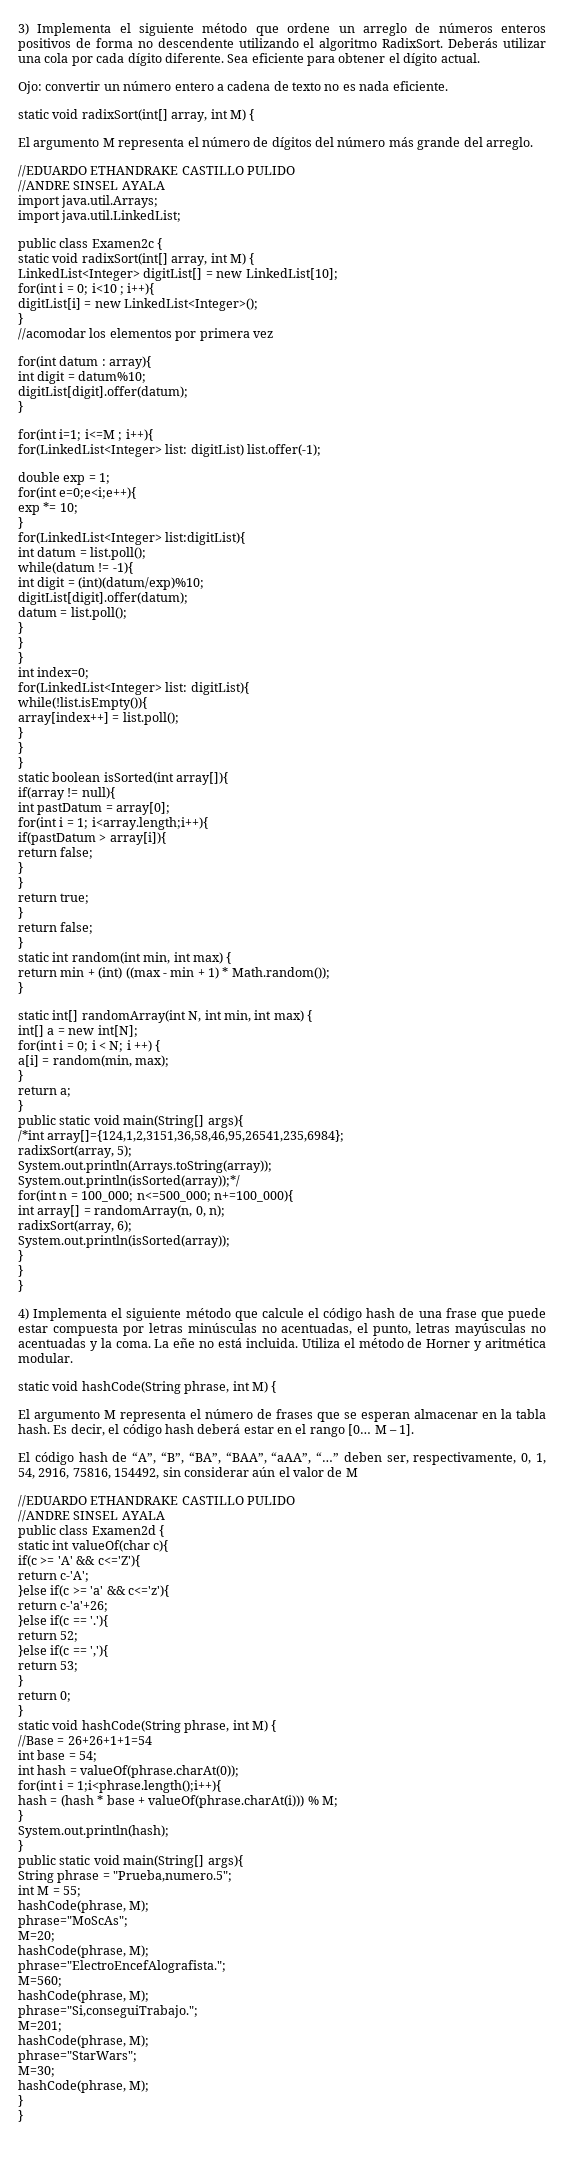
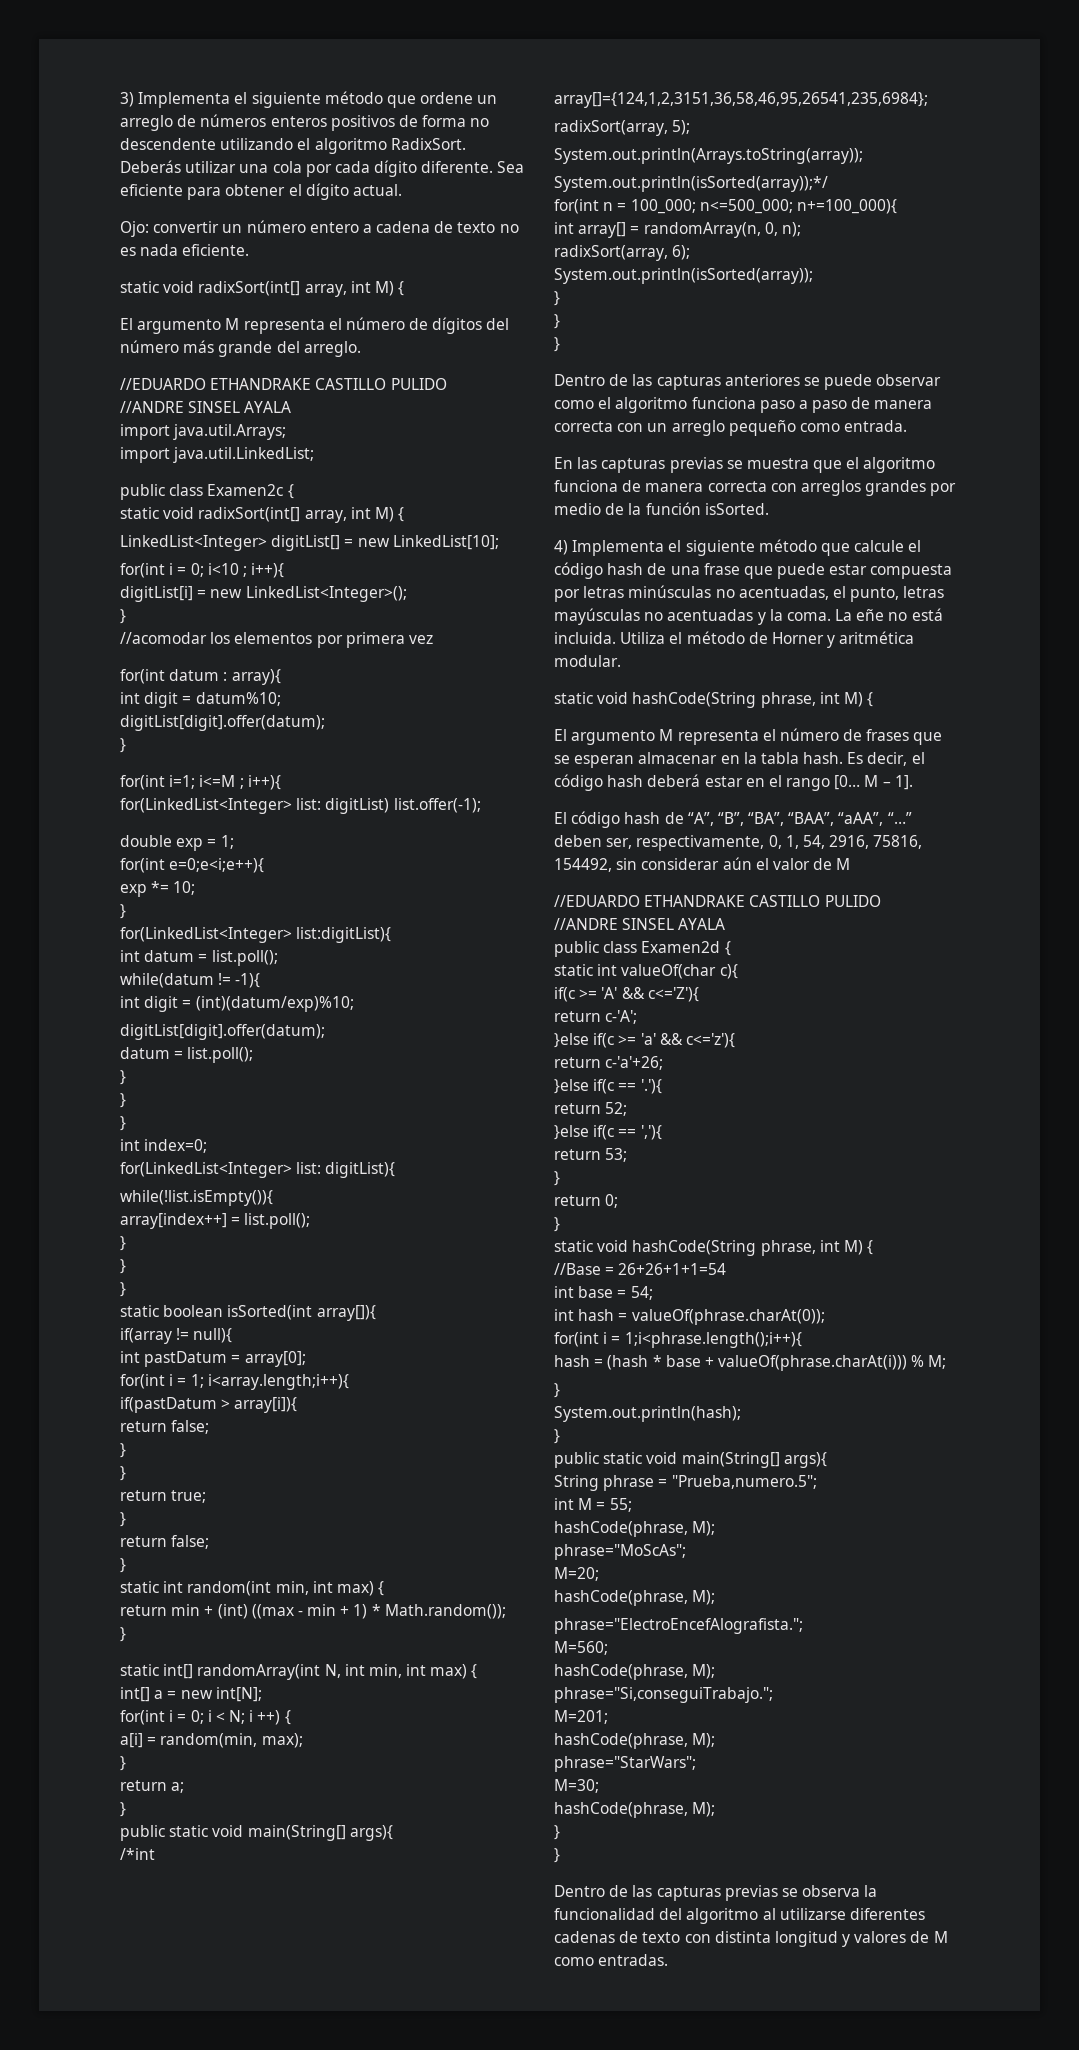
(23, 1286) none -> [554,374,942,390] [554,397,933,413] [554,420,908,436] [554,457,936,473] [554,480,957,496] [554,502,769,515] // Dentro de las capturas anteriores se puede observar como el algoritmo funciona paso a paso de manera correcta con un arreglo pequeño como entrada. // En las capturas previas se muestra que el algoritmo funciona de manera correcta con arreglos grandes por medio de la función isSorted.
(23, 2116) none -> [554,1885,878,1901] [554,1908,925,1924] [554,1931,948,1947] [554,1954,669,1966] // Dentro de las capturas previas se observa la funcionalidad del algoritmo al utilizarse diferentes cadenas de texto con distinta longitud y valores de M como entradas.

